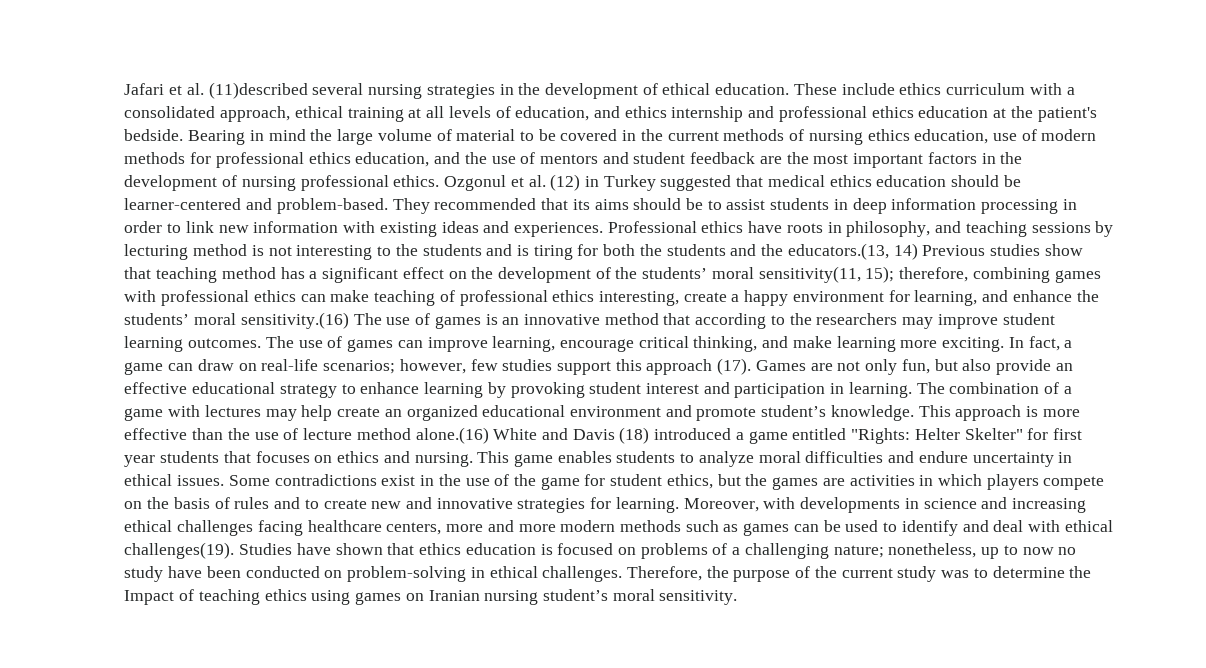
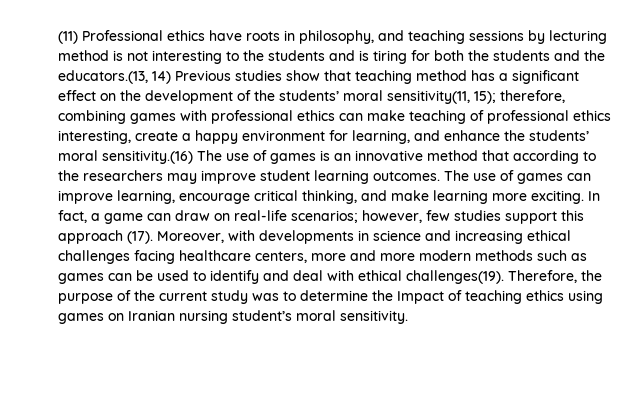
[124,82,1075,99] [124,106,1097,122] [124,129,1097,145] [124,152,1023,168] [124,174,1021,191] [124,198,1077,214] [124,221,603,237] Jafari et al. (11)described several nursing strategies in the development of ethical education. These include ethics curriculum with a consolidated approach, ethical training at all levels of education, and ethics internship and professional ethics education at the patient's bedside. Bearing in mind the large volume of material to be covered in the current methods of nursing ethics education, use of modern methods for professional ethics education, and the use of mentors and student feedback are the most important factors in the development of nursing professional ethics. Ozgonul et al. (12) in Turkey suggested that medical ethics education should be learner-centered and problem-based. They recommended that its aims should be to assist students in deep information processing in order to link new information with existing ideas and experiences. -> [57,31,78,44] (11)
[755,359,1073,375] [124,382,1072,398] [124,405,1080,421] [124,427,1082,444] [124,451,1073,467] [124,474,1105,490] [124,497,679,513] Games are not only fun, but also provide an effective educational strategy to enhance learning by provoking student interest and participation in learning. The combination of a game with lectures may help create an organized educational environment and promote student’s knowledge. This approach is more effective than the use of lecture method alone.(16) White and Davis (18) introduced a game entitled "Rights: Helter Skelter" for first year students that focuses on ethics and nursing. This game enables students to analyze moral difficulties and endure uncertainty in ethical issues. Some contradictions exist in the use of the game for student ethics, but the games are activities in which players compete on the basis of rules and to create new and innovative strategies for learning. -> (153, 237) none
[239,543,1077,559] [124,566,623,582] Studies have shown that ethics education is focused on problems of a challenging nature; nonetheless, up to now no study have been conducted on problem-solving in ethical challenges. -> (504, 277) none

